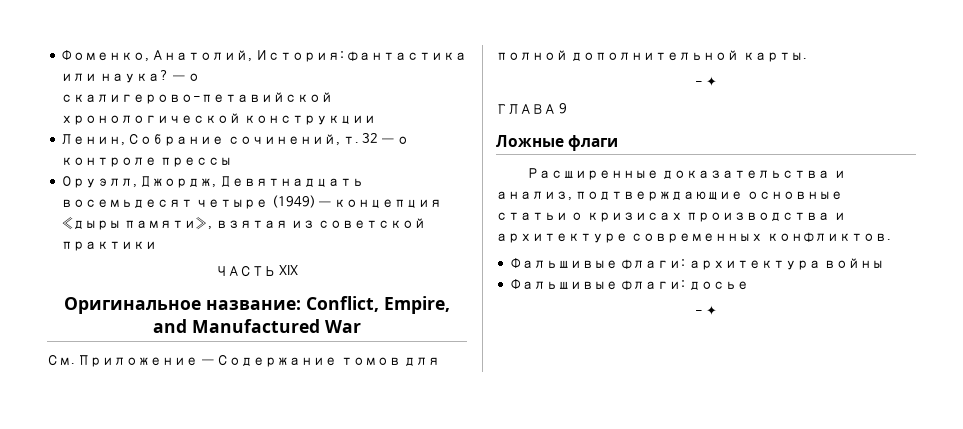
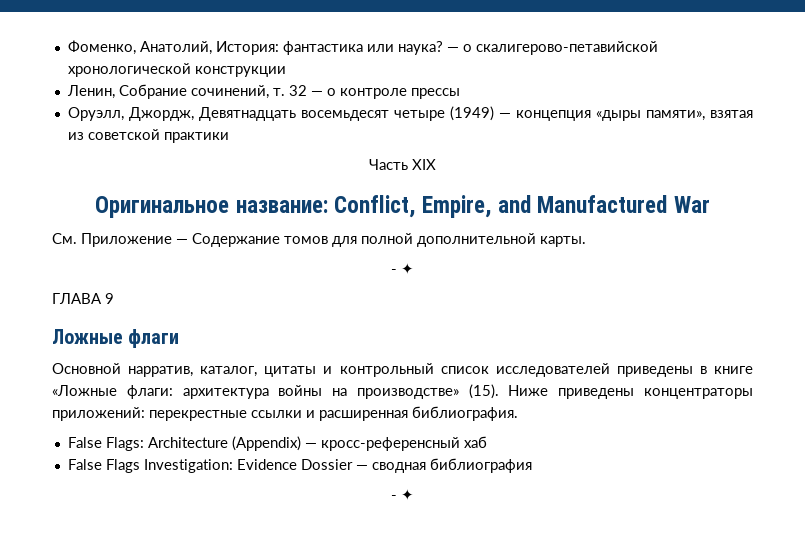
[215,266,276,277] ЧАСТЬ -> [369,159,408,170] Часть
[527,168,846,180] [496,191,843,201] [496,212,846,222] [496,232,891,243] [509,258,884,270] [509,279,749,290] Расширенные доказательства и анализ, подтверждающие основные статьи о кризисах производства и архитектуре современных конфликтов. // Фальшивые флаги: архитектура войны // Фальшивые флаги: досье -> [52,363,754,377] [52,384,753,399] [52,406,518,421] [67,436,487,451] [67,458,532,473] Основной нарратив, каталог, цитаты и контрольный список исследователей приведены в книге «Ложные флаги: архитектура войны на производстве» (15). Ниже приведены концентраторы приложений: перекрестные ссылки и расширенная библиография. // False Flags: Architecture (Appendix) — кросс-референсный хаб // False Flags Investigation: Evidence Dossier — сводная библиография

